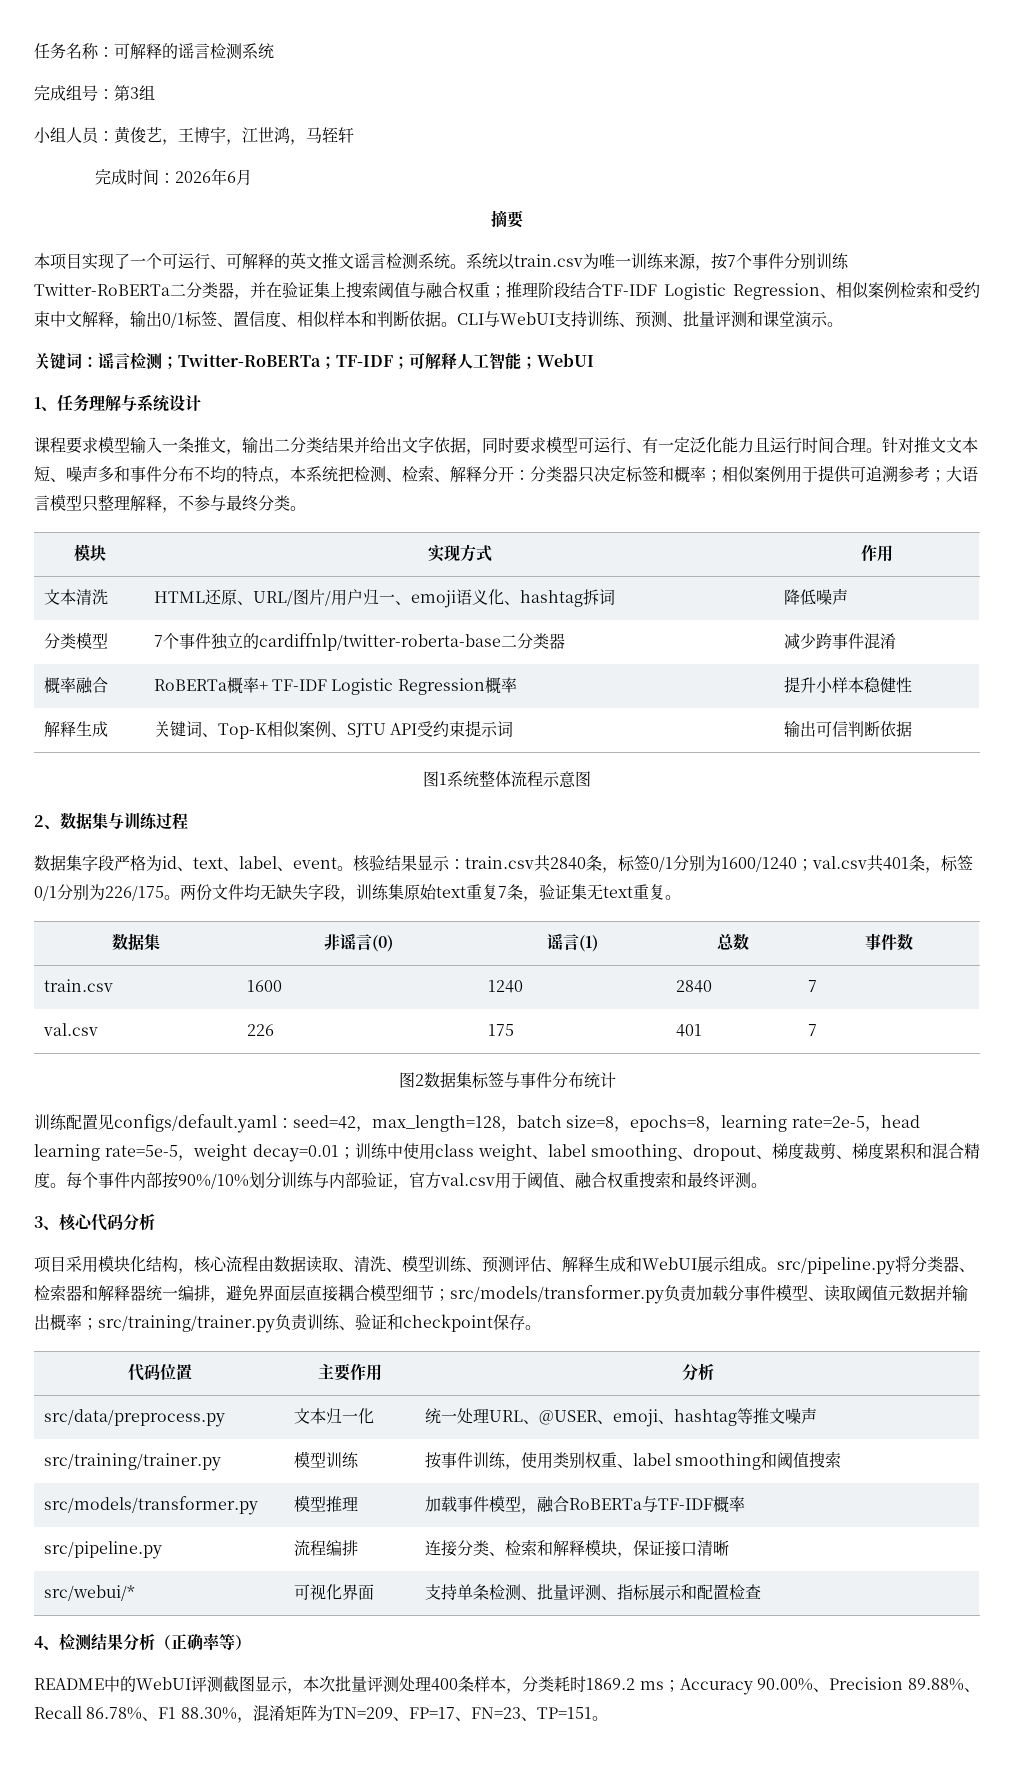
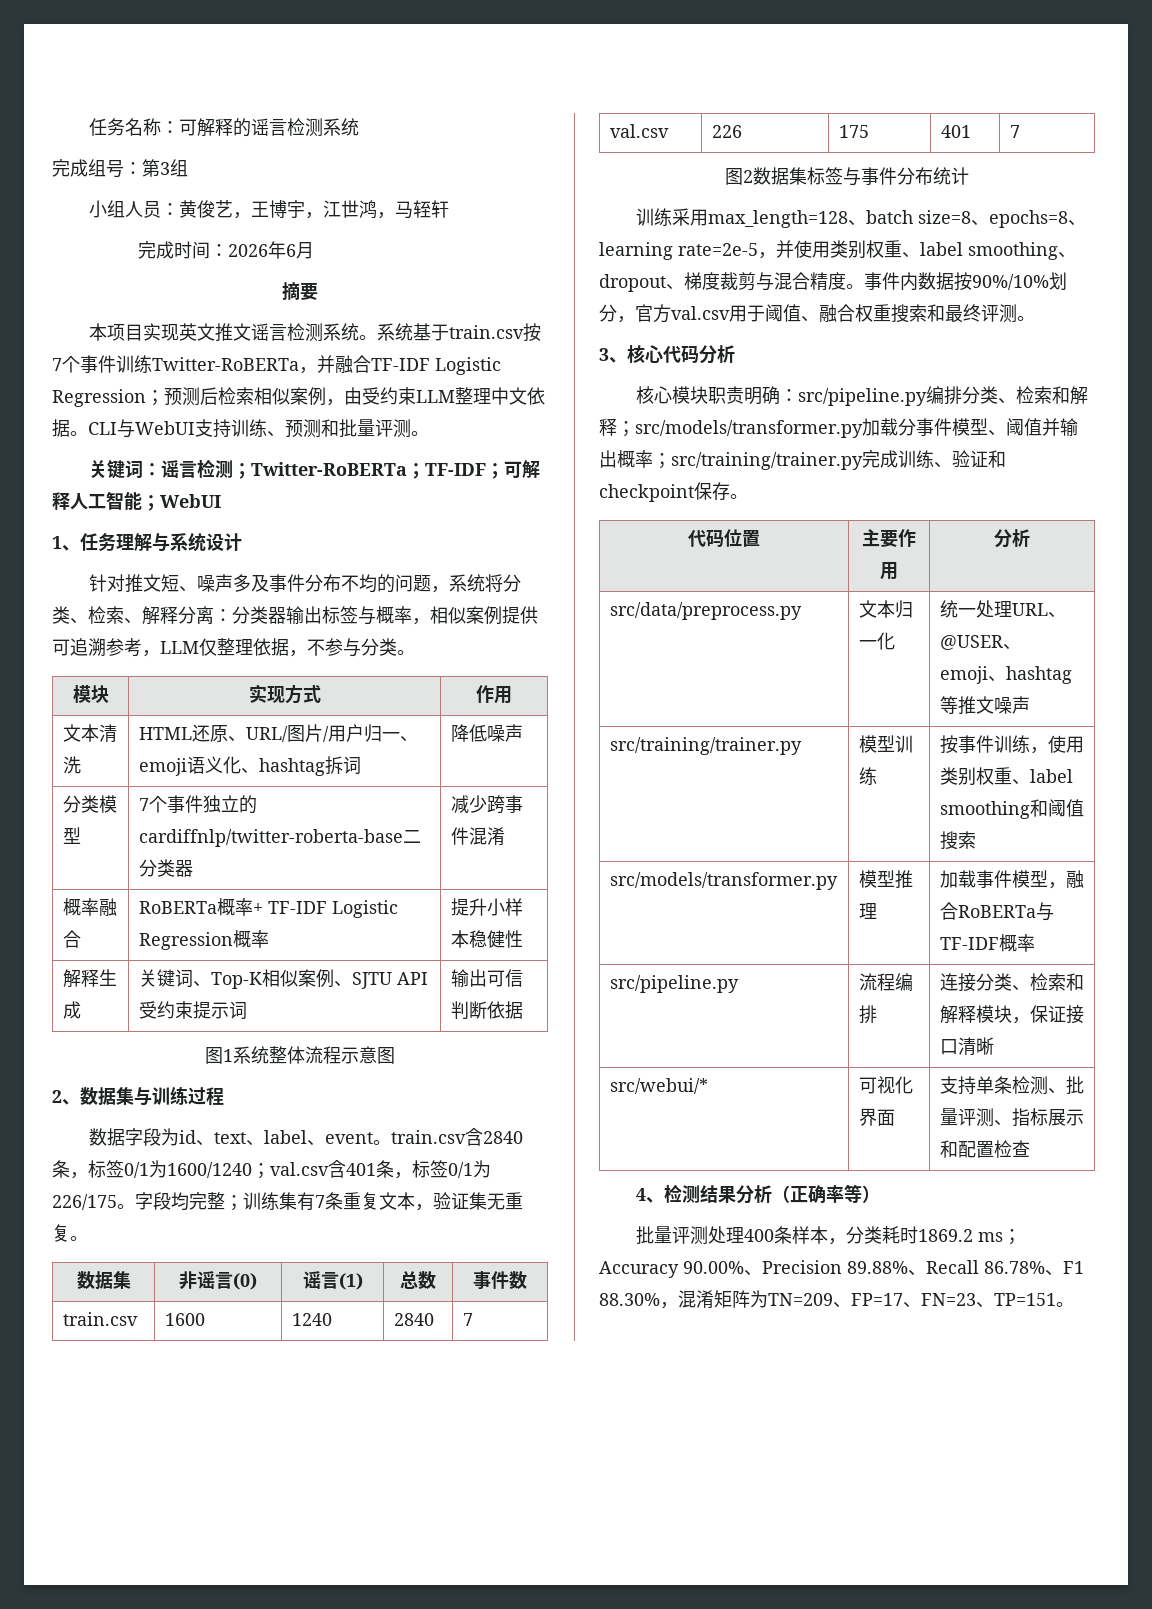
[114,253,290,270] 了一个可运行、可解释的 -> (179, 332) none
[498,253,711,271] 以train.csv为唯一训练来源， -> [412,323,524,341] 基于train.csv
[784,253,816,269] 分别 -> (116, 364) none
[170,281,980,300] [34,311,409,329] 二分类器，并在验证集上搜索阈值与融合权重；推理阶段结合TF-IDF Logistic Regression、相似案例检索和受约束中文解释，输出0/1标签、置信度、相似样本和判断 -> [299,355,501,375] [52,387,527,407] ，并融合TF-IDF Logistic Regression；预测后检索相似案例，由受约束LLM整理中文
[667,311,828,328] 、批量评测和课堂演示 -> [321,419,411,438] 和批量评测
[34,436,882,455] 课程要求模型输入一条推文，输出二分类结果并给出文字依据，同时要求模型可运行、有一定泛化能力且运行时间合理。 -> (242, 542) none
[946,437,978,453] 文本 -> (161, 583) none
[114,466,130,482] 和 -> [250,574,269,592] 及
[242,466,386,484] 特点，本系统把检测 -> [394,574,521,593] [52,606,70,624] 问题，系统将分类
[498,466,514,482] 开 -> [196,606,214,624] 离
[578,466,818,483] 只决定标签和概率；相似案例用于 -> [286,606,502,625] 输出标签与概率，相似案例
[930,466,978,482] [34,494,162,512] ；大语言模型只整理解释 -> [142,638,289,657] ，LLM仅整理依据
[226,495,258,512] 最终 -> (361, 647) none
[66,855,146,871] 集字段严格 -> [124,1128,161,1146] 字段
[353,855,550,872] 核验结果显示：train.csv共 -> [390,1128,483,1146] train.csv含
[673,855,705,871] 分别 -> (149, 1170) none
[867,855,883,872] 共 -> [328,1160,346,1178] 含
[57,884,89,900] 分别 -> (473, 1170) none
[180,884,523,902] 两份文件均无缺失字段，训练集原始text重复7条 -> [135,1192,415,1211] 字段均完整；训练集有7条重复文本
[603,886,633,898] text -> (505, 1201) none
[66,1114,920,1133] [34,1143,532,1162] 配置见configs/default.yaml：seed=42，max_length=128，batch size=8，epochs=8，learning rate=2e-5，head learning rate=5e-5，weight decay=0.01；训练中使用class weight -> [671,208,1086,228] [599,240,902,260] 采用max_length=128、batch size=8、epochs=8、learning rate=2e-5，并使用类别权重
[836,1143,980,1160] [34,1172,393,1189] 、梯度累积和混合精度。每个事件内部按90%/10%划分训练与内部验证 -> [756,272,1067,291] [599,304,617,322] 与混合精度。事件内数据按90%/10%划分
[34,1255,975,1275] [34,1284,697,1304] 项目采用模块化结构，核心流程由数据读取、清洗、模型训练、预测评估、解释生成和WebUI展示组成。src/pipeline.py将分类器、检索器和解释器统一编排，避免界面层直接耦合模型细节；src/models/transformer.py负责 -> [635,386,1088,406] [599,418,863,438] 核心模块职责明确：src/pipeline.py编排分类、检索和解释；src/models/transformer.py
[824,1285,936,1302] 读取阈值元数据 -> [1006,418,1042,436] 阈值
[275,1314,308,1331] 负责 -> [862,450,898,468] 完成
[34,1676,335,1694] README中的WebUI评测截图显示，本次 -> (880, 1194) none

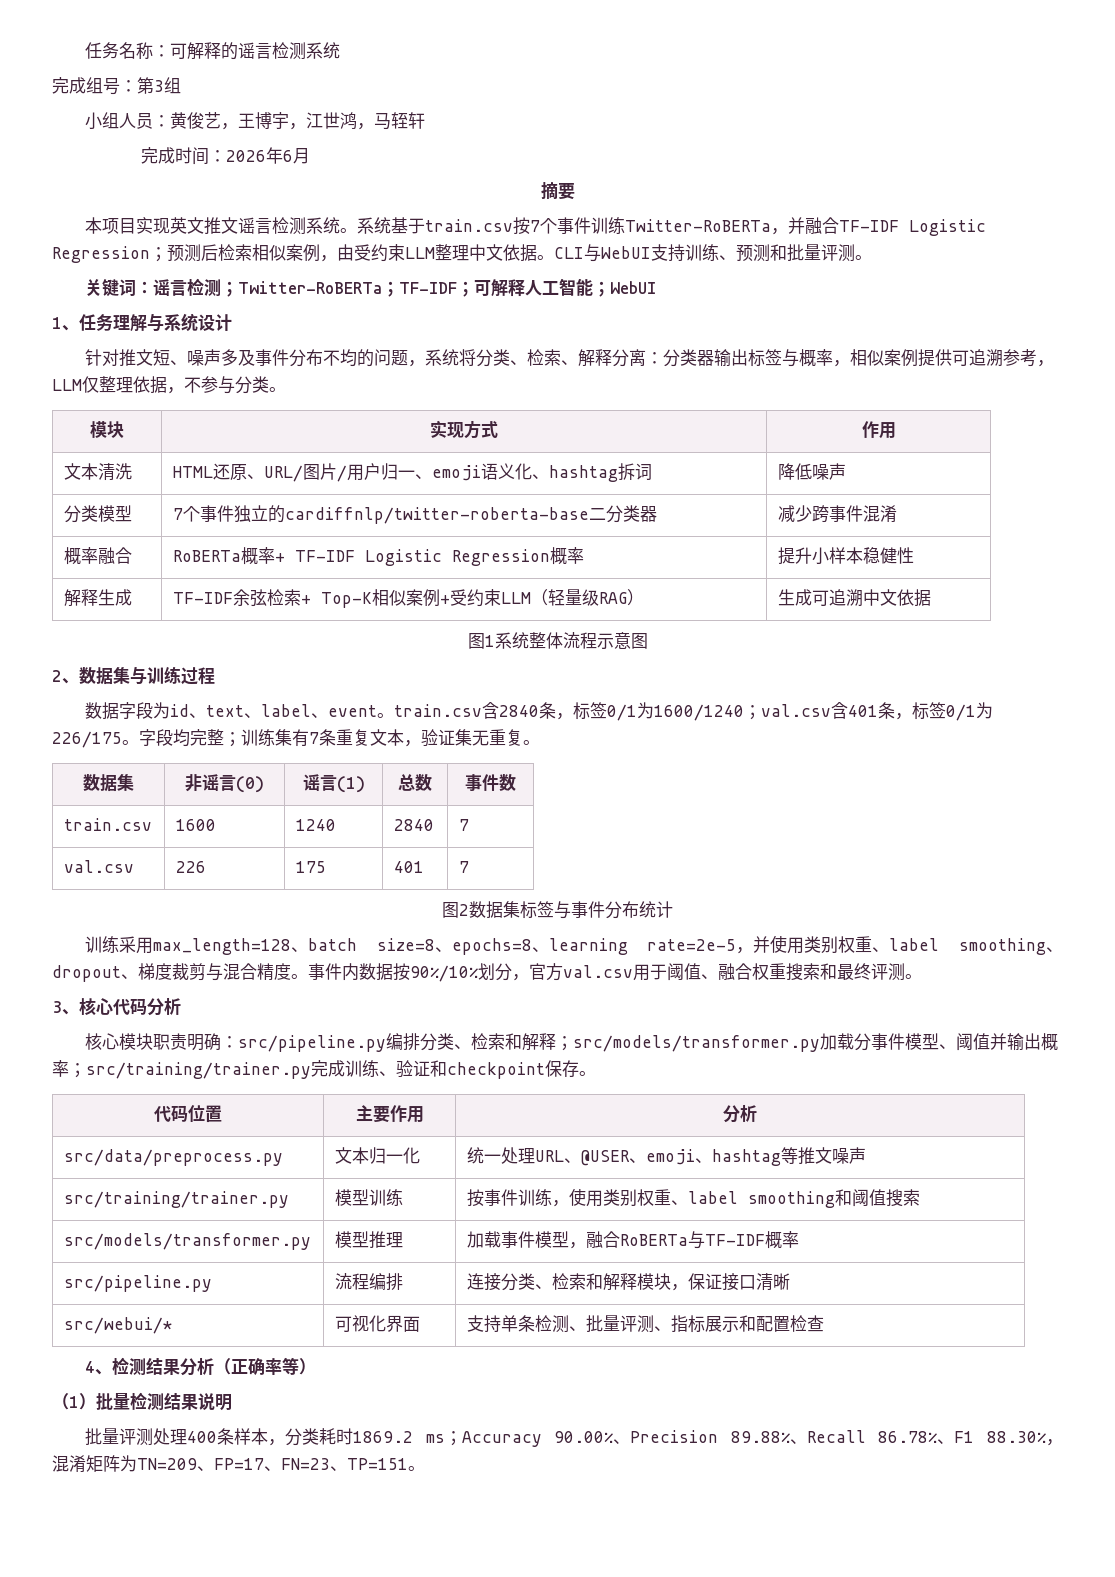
[138,969,428,989] [138,1001,247,1019] [450,969,523,988] [450,1001,487,1019] 关键词、Top-K相似案例、SJTU API受约束提示词 | 输出可信判断 -> [172,589,644,608] [777,589,897,606] TF-IDF余弦检索+ Top-K相似案例+受约束LLM（轻量级RAG） | 生成可追溯中文
(880, 1194) none -> [52,1392,232,1411] // （1）批量检测结果说明

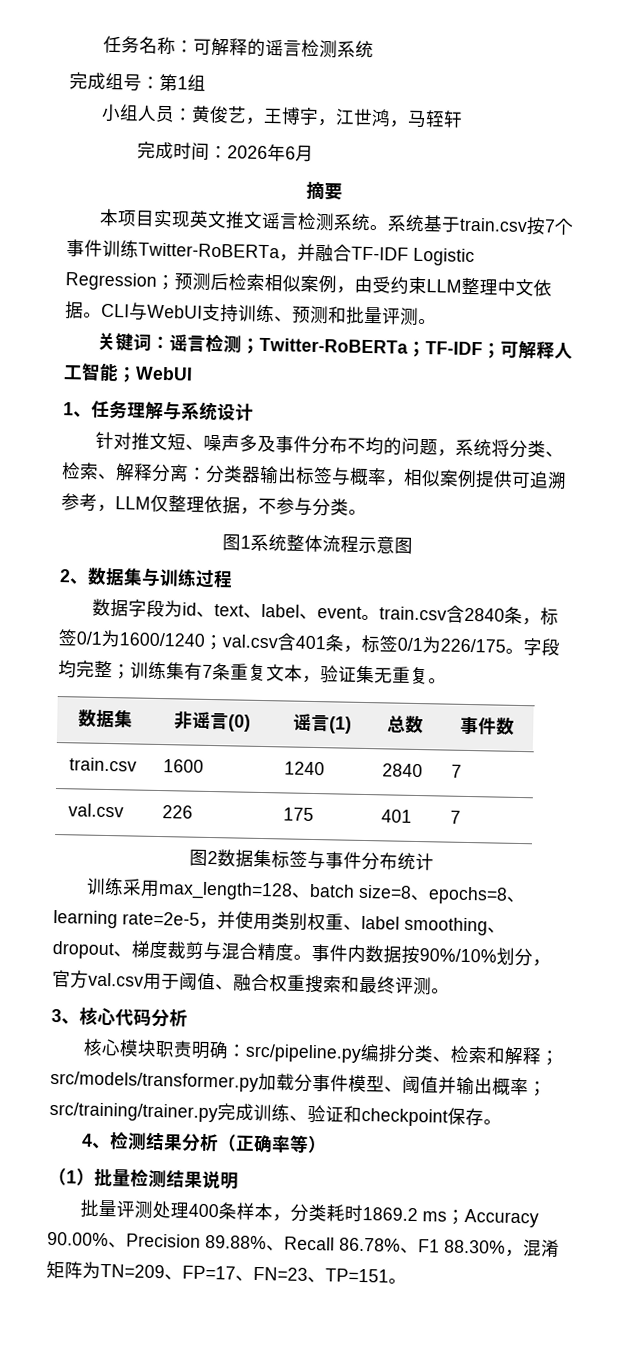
[154,80,164,92] 3 -> [177,76,188,90] 1
[90,421,124,438] [430,420,498,439] [861,421,896,439] [63,463,132,481] [172,463,652,482] [777,463,846,480] [63,505,132,523] [172,505,657,524] [777,505,897,523] [63,547,132,565] [172,547,584,566] [777,547,914,565] [63,589,132,607] [172,589,644,608] [777,589,931,607] // 模块 | 实现方式 | 作用 // 文本清洗 | HTML还原、URL/图片/用户归一、emoji语义化、hashtag拆词 | 降低噪声 // 分类模型 | 7个事件独立的cardiffnlp/twitter-roberta-base二分类器 | 减少跨事件混淆 // 概率融合 | RoBERTa概率+ TF-IDF Logistic Regression概率 | 提升小样本稳健性 // 解释生成 | TF-IDF余弦检索+ Top-K相似案例+受约束LLM（轻量级RAG） | 生成可追溯中文依据 -> (367, 512) none
[154,1105,222,1123] [355,1105,424,1123] [723,1104,757,1123] [63,1149,283,1166] [334,1147,420,1164] [466,1147,866,1166] [63,1191,289,1208] [334,1189,403,1206] [466,1188,920,1208] [63,1233,311,1250] [334,1231,403,1249] [466,1231,799,1249] [63,1275,212,1292] [334,1273,403,1291] [466,1273,790,1291] [63,1317,172,1334] [334,1315,420,1332] [466,1315,824,1333] // 代码位置 | 主要作用 | 分析 // src/data/preprocess.py | 文本归一化 | 统一处理URL、@USER、emoji、hashtag等推文噪声 // src/training/trainer.py | 模型训练 | 按事件训练，使用类别权重、label smoothing和阈值搜索 // src/models/transformer.py | 模型推理 | 加载事件模型，融合RoBERTa与TF-IDF概率 // src/pipeline.py | 流程编排 | 连接分类、检索和解释模块，保证接口清晰 // src/webui/* | 可视化界面 | 支持单条检测、批量评测、指标展示和配置检查 -> (502, 1122) none

